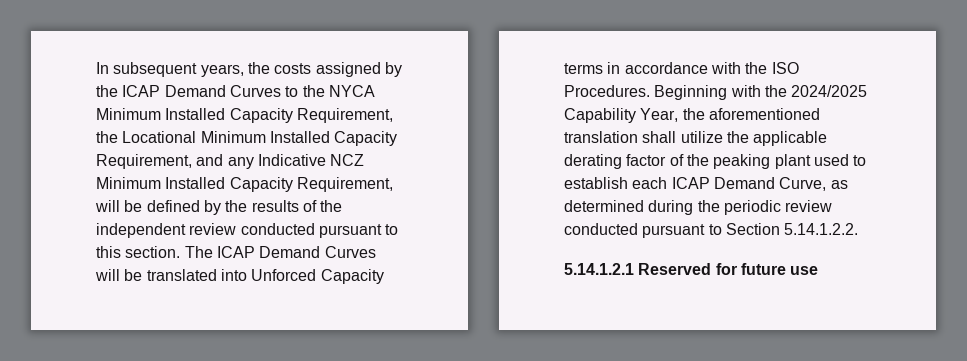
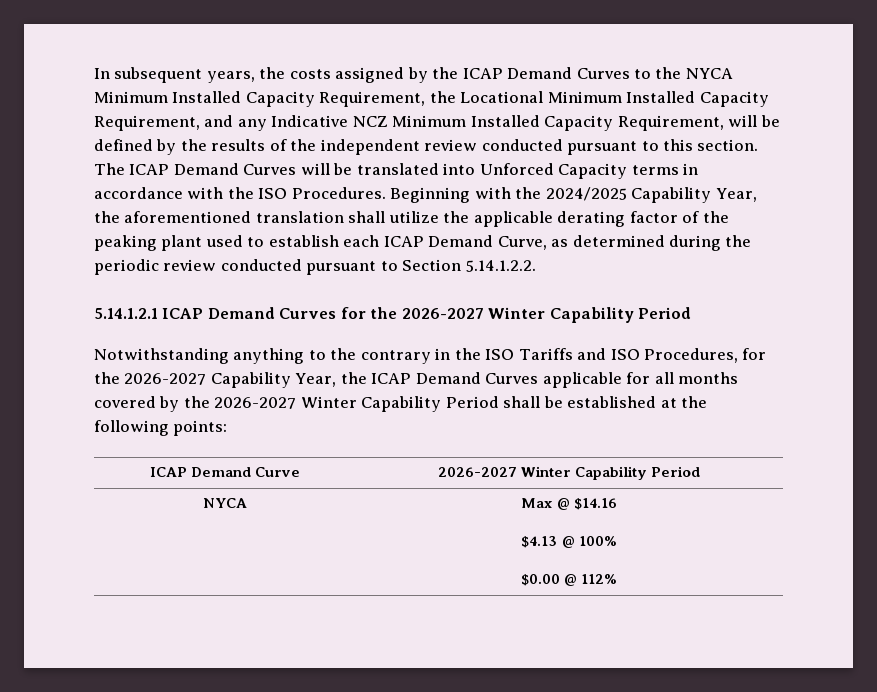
[638,263,819,275] Reserved for future use -> [162,307,692,323] [94,348,767,364] [94,372,738,388] [94,396,708,412] [94,420,228,436] [149,467,301,477] [437,466,701,480] [203,498,247,508] [520,498,618,510] [521,536,617,548] [520,574,618,586] ICAP Demand Curves for the 2026-2027 Winter Capability Period // Notwithstanding anything to the contrary in the ISO Tariffs and ISO Procedures, for the 2026-2027 Capability Year, the ICAP Demand Curves applicable for all months covered by the 2026-2027 Winter Capability Period shall be established at the following points: // ICAP Demand Curve | 2026-2027 Winter Capability Period // NYCA | Max @ $14.16 // $4.13 @ 100% // $0.00 @ 112%

